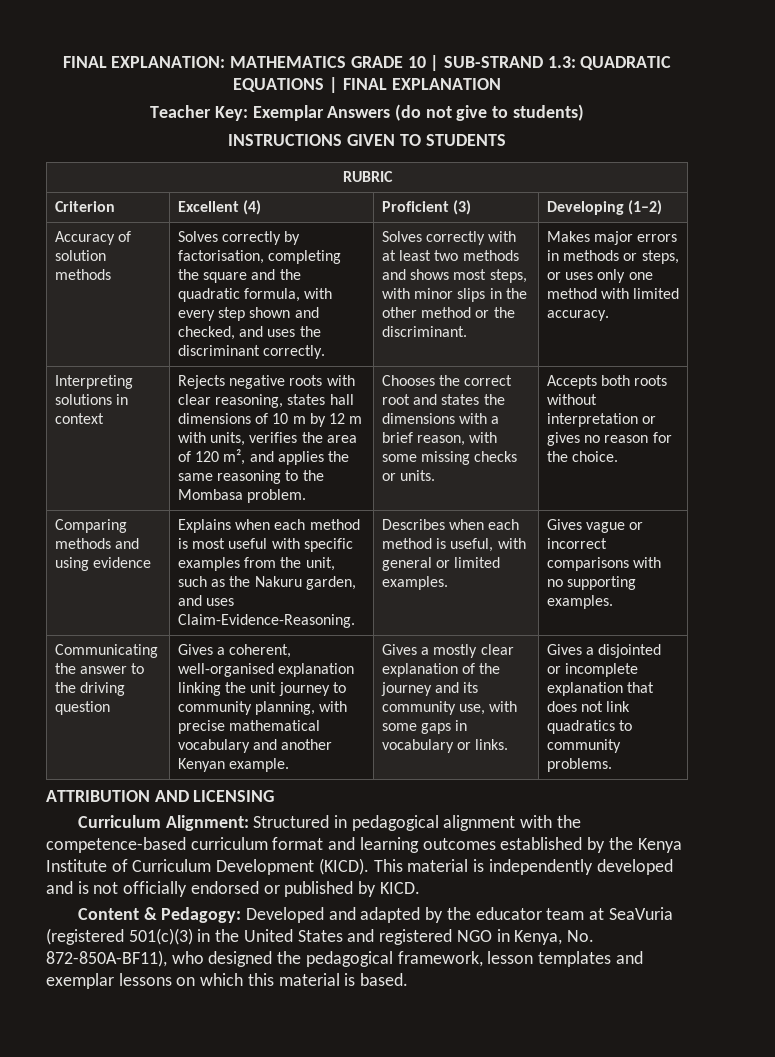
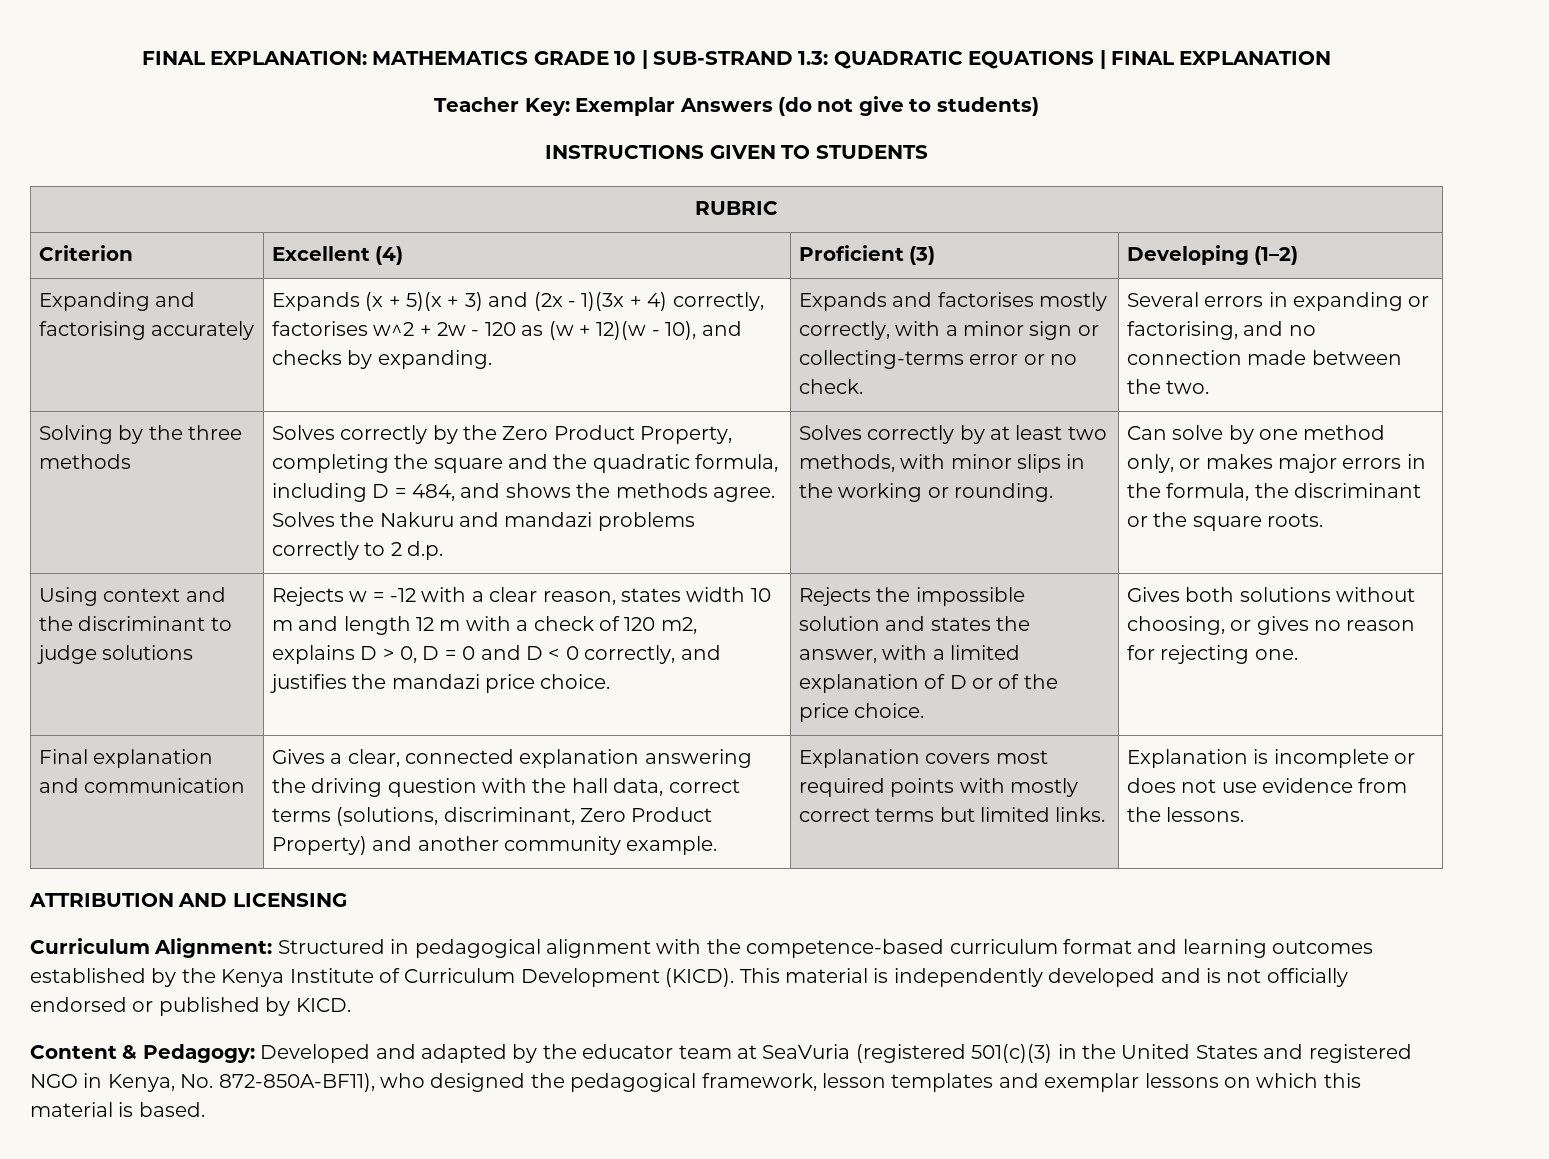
[54,231,131,245] [54,250,106,261] Accuracy of solution -> [38,292,196,311] [38,321,255,340] [271,292,764,311] [271,321,742,340] [271,350,492,369] [798,292,1107,311] [798,321,1099,340] [798,350,1077,369] [798,379,863,394] [1126,292,1430,311] [1126,321,1316,340] [1126,350,1402,365] [1126,379,1210,394] [38,425,242,444] Expanding and factorising accurately | Expands (x + 5)(x + 3) and (2x - 1)(3x + 4) correctly, factorises w^2 + 2w - 120 as (w + 12)(w - 10), and checks by expanding. | Expands and factorises mostly correctly, with a minor sign or collecting-terms error or no check. | Several errors in expanding or factorising, and no connection made between the two. // Solving by the three
[177,250,264,264] factorisation, -> [462,425,733,444] the Zero Product Property,
[304,288,333,299] [177,307,319,321] [177,326,321,340] [177,345,325,359] [381,231,517,245] with every step shown and checked, and uses the discriminant correctly. | Solves correctly with -> [271,483,775,502] [271,512,695,531] [271,541,443,560] [798,425,985,444] including D = 484, and shows the methods agree. Solves the Nakuru and mandazi problems correctly to 2 d.p. | Solves correctly by
[462,250,519,261] [381,269,527,283] methods and shows most steps, -> [798,454,895,472] methods,
[381,307,515,318] [381,326,467,337] [546,231,678,245] [546,250,679,264] [546,269,653,283] [546,288,680,299] [546,310,609,321] [54,375,133,389] [54,394,128,405] [54,413,104,424] [177,375,355,389] [177,394,354,408] [177,413,363,427] [177,432,357,446] [177,449,350,465] [177,470,324,484] [177,489,306,503] [381,375,513,386] [381,394,410,405] other method or the discriminant. | Makes major errors in methods or steps, or uses only one method with limited accuracy. // Interpreting solutions in context | Rejects negative roots with clear reasoning, states hall dimensions of 10 m by 12 m with units, verifies the area of 120 m², and applies the same reasoning to the Mombasa problem. | Chooses the correct root -> [838,483,1053,502] [1126,425,1386,444] [1126,454,1426,473] [1126,483,1421,501] [1126,512,1323,531] [38,587,226,606] [38,616,232,631] [36,645,194,664] [271,587,771,606] [271,616,697,635] [271,645,721,664] [269,674,611,693] [798,587,1025,606] [798,616,880,631] working or rounding. | Can solve by one method only, or makes major errors in the formula, the discriminant or the square roots. // Using context and the discriminant to judge solutions | Rejects w = -12 with a clear reason, states width 10 m and length 12 m with a check of 120 m2, explains D > 0, D = 0 and D < 0 correctly, and justifies the mandazi price choice. | Rejects the impossible solution
[381,413,500,424] [381,432,498,446] [381,451,518,465] [381,470,435,481] [546,375,668,389] [546,394,597,405] [546,413,638,427] dimensions with a brief reason, with some missing checks or units. | Accepts both roots without interpretation -> [798,645,1020,663] [798,674,1058,693] [798,703,925,722] [1126,587,1415,602] [1126,616,1225,635] answer, with a limited explanation of D or of the price choice. | Gives both solutions without choosing,
[546,451,618,462] [54,519,127,533] [54,538,139,549] [54,557,151,571] [177,519,360,533] [177,538,353,552] [177,557,335,571] [177,576,356,590] [177,595,234,606] [177,614,355,628] [381,519,520,530] [381,538,526,552] [381,557,501,571] [381,576,448,590] [546,519,644,533] [546,538,607,549] [546,557,661,571] [546,576,636,590] [546,595,613,609] [54,644,158,658] [54,663,145,674] [54,682,125,696] [54,701,110,715] [177,644,292,658] [177,663,354,677] [177,682,346,696] [177,701,348,715] [177,720,320,734] [177,739,250,753] the choice. // Comparing methods and using evidence | Explains when each method is most useful with specific examples from the unit, such as the Nakuru garden, and uses Claim-Evidence-Reasoning. | Describes when each method is useful, with general or limited examples. | Gives vague or incorrect comparisons with no supporting examples. // Communicating the answer to the driving question | Gives a coherent, well-organised explanation linking the unit journey to community planning, with precise mathematical vocabulary -> [1160,645,1298,664] [38,749,214,768] [38,778,246,793] [271,749,752,768] [271,778,740,797] [271,807,713,826] [271,836,367,855] rejecting one. // Final explanation and communication | Gives a clear, connected explanation answering the driving question with the hall data, correct terms (solutions, discriminant, Zero Product Property)
[177,758,225,772] Kenyan -> [503,836,621,855] community
[381,644,514,658] [381,663,501,677] [380,682,479,696] [381,701,518,715] [381,720,468,734] [381,739,509,753] [546,644,662,658] [546,663,638,677] [546,682,654,696] [546,701,631,712] [546,720,632,734] [546,739,621,753] [546,758,612,772] Gives a mostly clear explanation of the journey and its community use, with some gaps in vocabulary or links. | Gives a disjointed or incomplete explanation that does not link quadratics to community problems. -> [798,749,1048,768] [798,778,1078,797] [798,807,1106,822] [1126,749,1415,768] [1126,778,1408,793] [1126,807,1245,822] Explanation covers most required points with mostly correct terms but limited links. | Explanation is incomplete or does not use evidence from the lessons.

